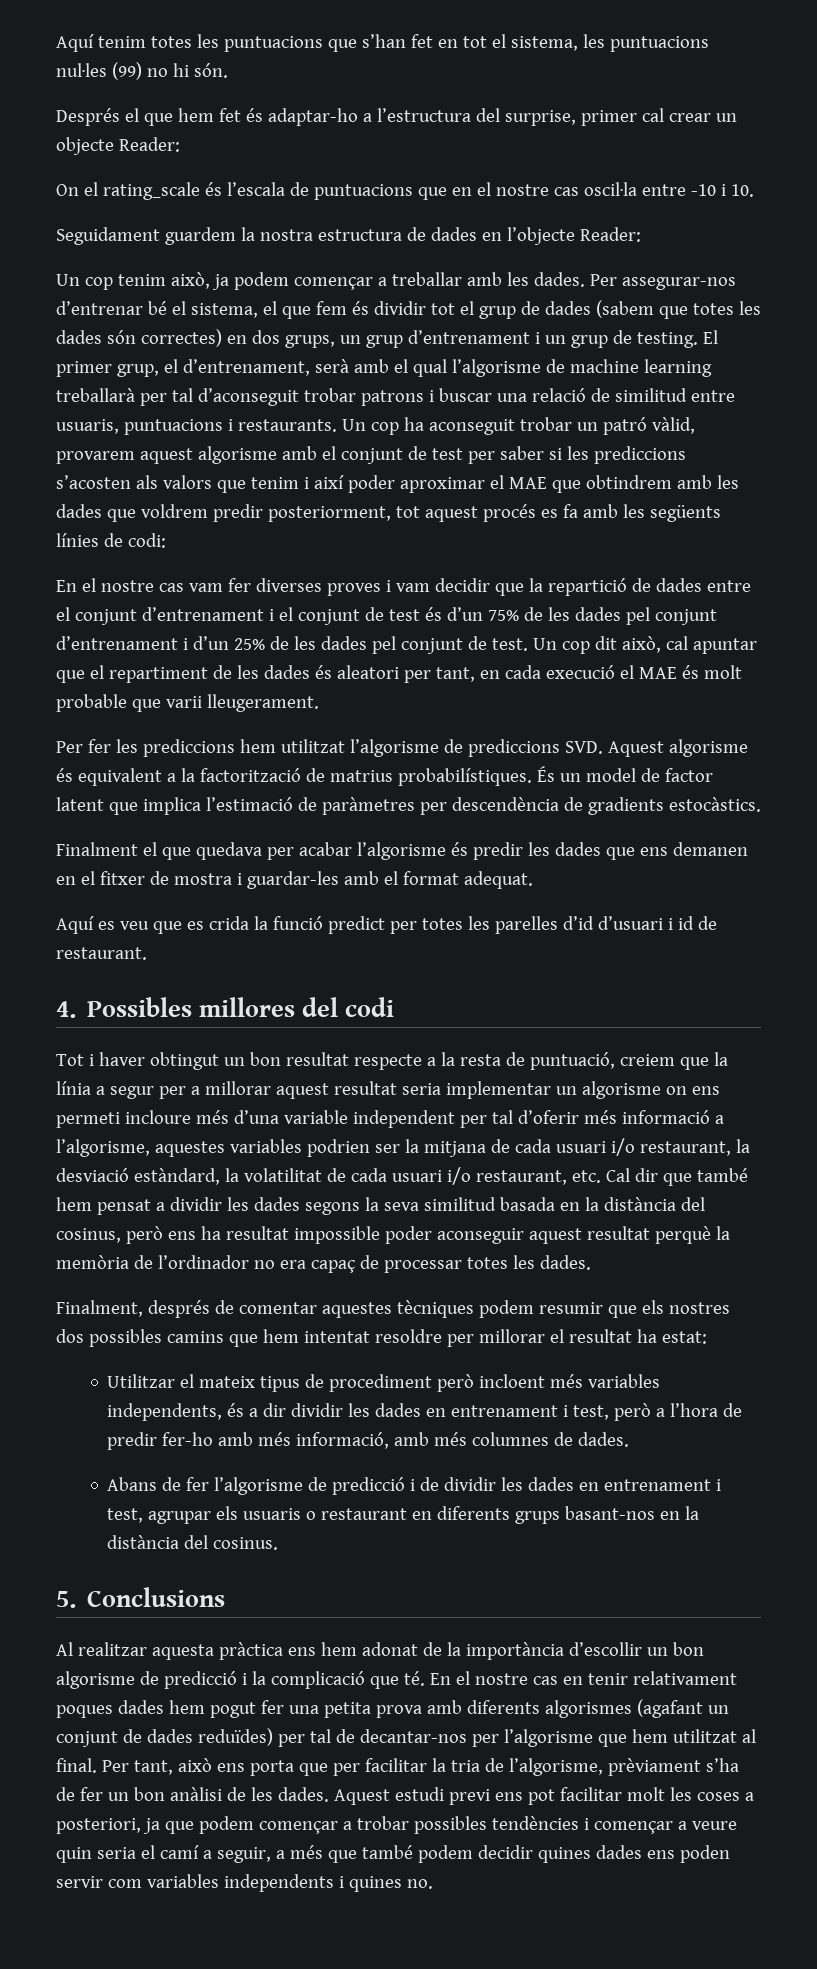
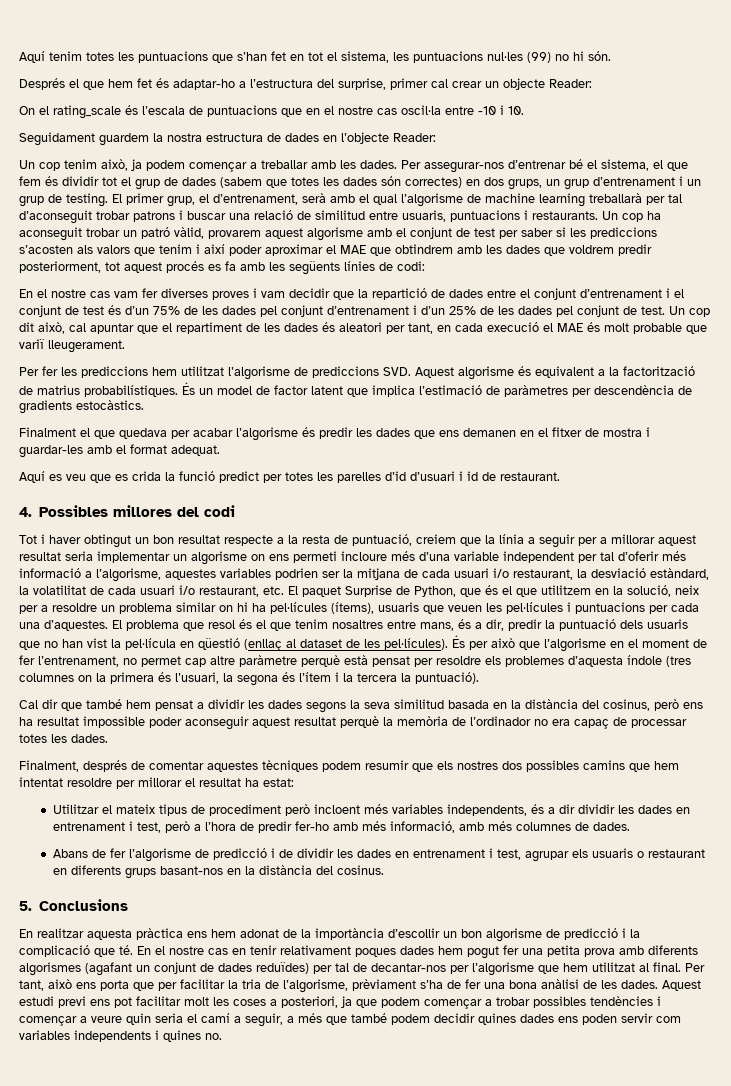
[165,696,202,708] varii -> [19,339,44,349] variï
[109,1086,154,1099] segur -> [539,534,575,548] seguir
(601, 1176) none -> [288,585,699,597] [19,602,699,614] [19,619,688,631] [19,635,707,652] [19,655,691,667] [19,672,479,686] El paquet Surprise de Python, que és el que utilitzem en la solució, neix per a resoldre un problema similar on hi ha pel·lícules (ítems), usuaris que veuen les pel·lícules i puntuacions per cada una d’aquestes. El problema que resol és el que tenim nosaltres entre mans, és a dir, predir la puntuació dels usuaris que no han vist la pel·lícula en qüestió (enllaç al dataset de les pel·lícules). És per això que l’algorisme en el moment de fer l’entrenament, no permet cap altre paràmetre perquè està pensat per resoldre els problemes d’aquesta índole (tres columnes on la primera és l’usuari, la segona és l’ítem i la tercera la puntuació). //
[56,1642,73,1656] Al -> [19,929,33,938] En
[107,1787,165,1801] un bon -> [484,980,537,989] una bona

